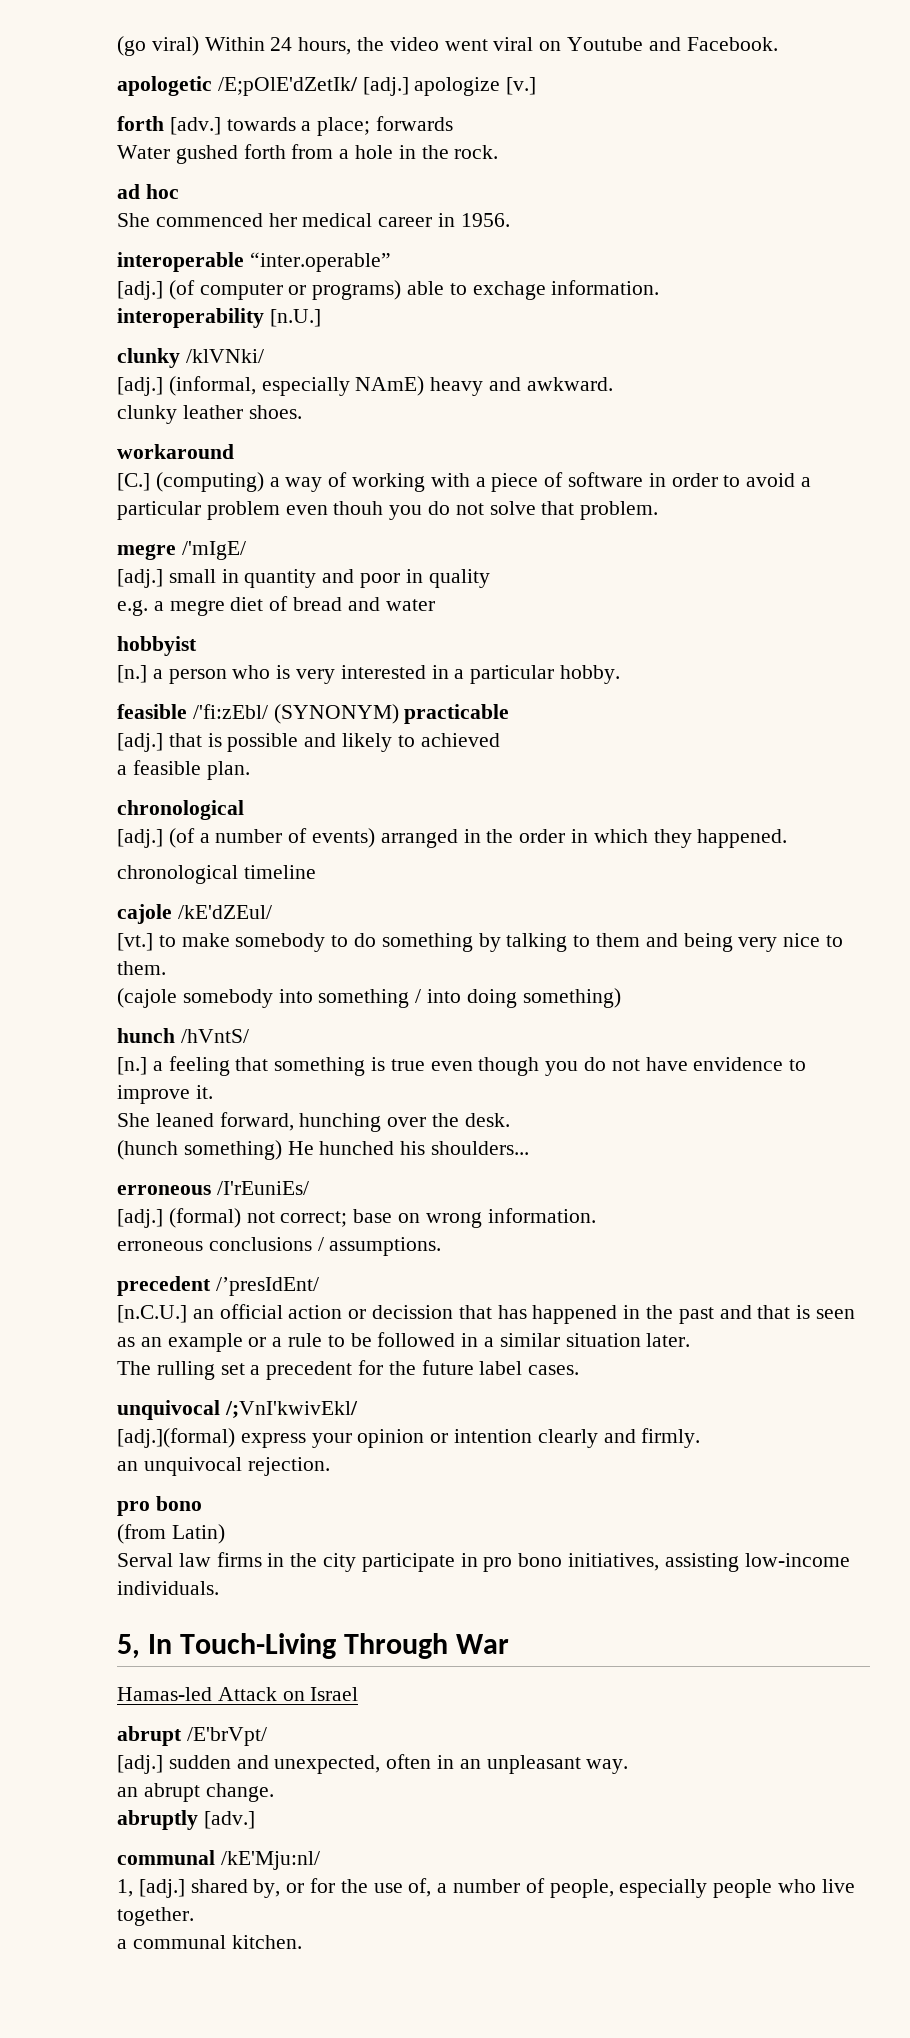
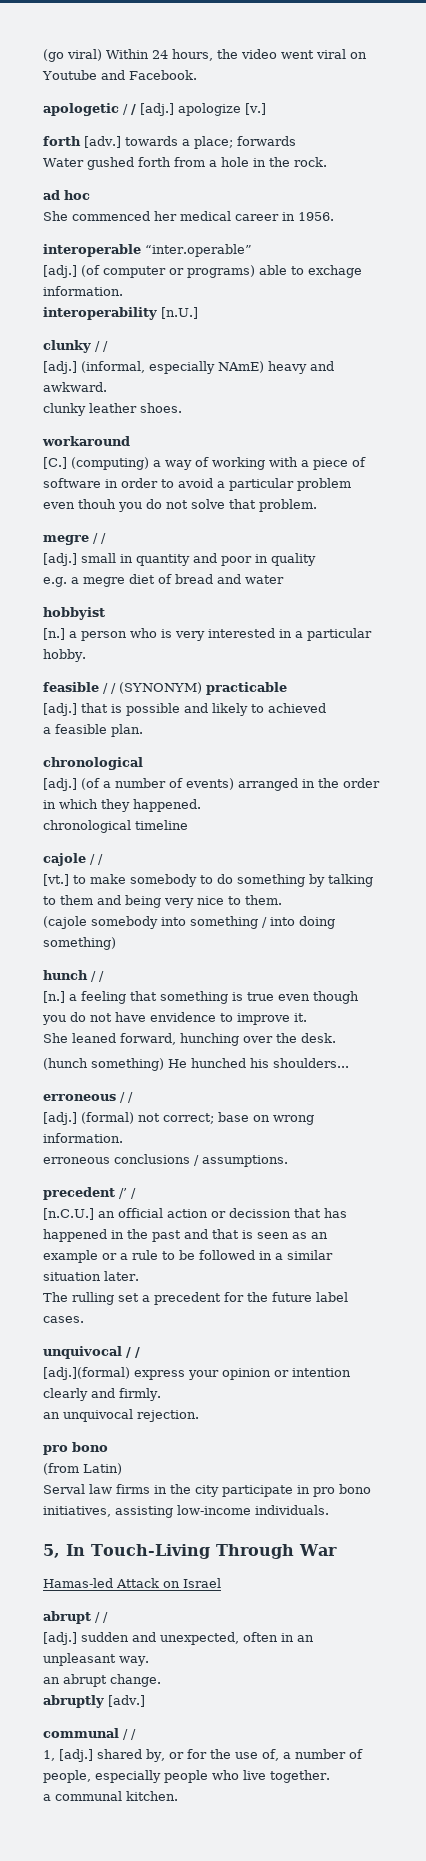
[217,77,358,96] /E;pOlE'dZetIk/ -> [123,104,136,115] / /
[185,349,264,363] /klVNki/ -> [95,341,108,352] / /
[181,541,246,560] /'mIgE/ -> [93,533,106,544] / /
[192,704,268,719] /'fi:zEbl/ -> [103,683,116,694] / /
[177,905,272,919] /kE'dZEul/ -> [90,854,103,865] / /
[180,1029,249,1043] /hVntS/ -> [91,971,104,982] / /
[216,1181,309,1195] /I'rEuniEs/ -> [120,1092,133,1103] / /
[215,1277,319,1296] /’presIdEnt/ -> [119,1188,136,1199] /’ /
[224,1401,358,1418] /;VnI'kwivEkl/ -> [126,1347,140,1358] / /
[186,1727,267,1746] /E'brVpt/ -> [95,1612,108,1623] / /
[220,1851,320,1870] /kE'Mju:nl/ -> [123,1729,136,1740] / /

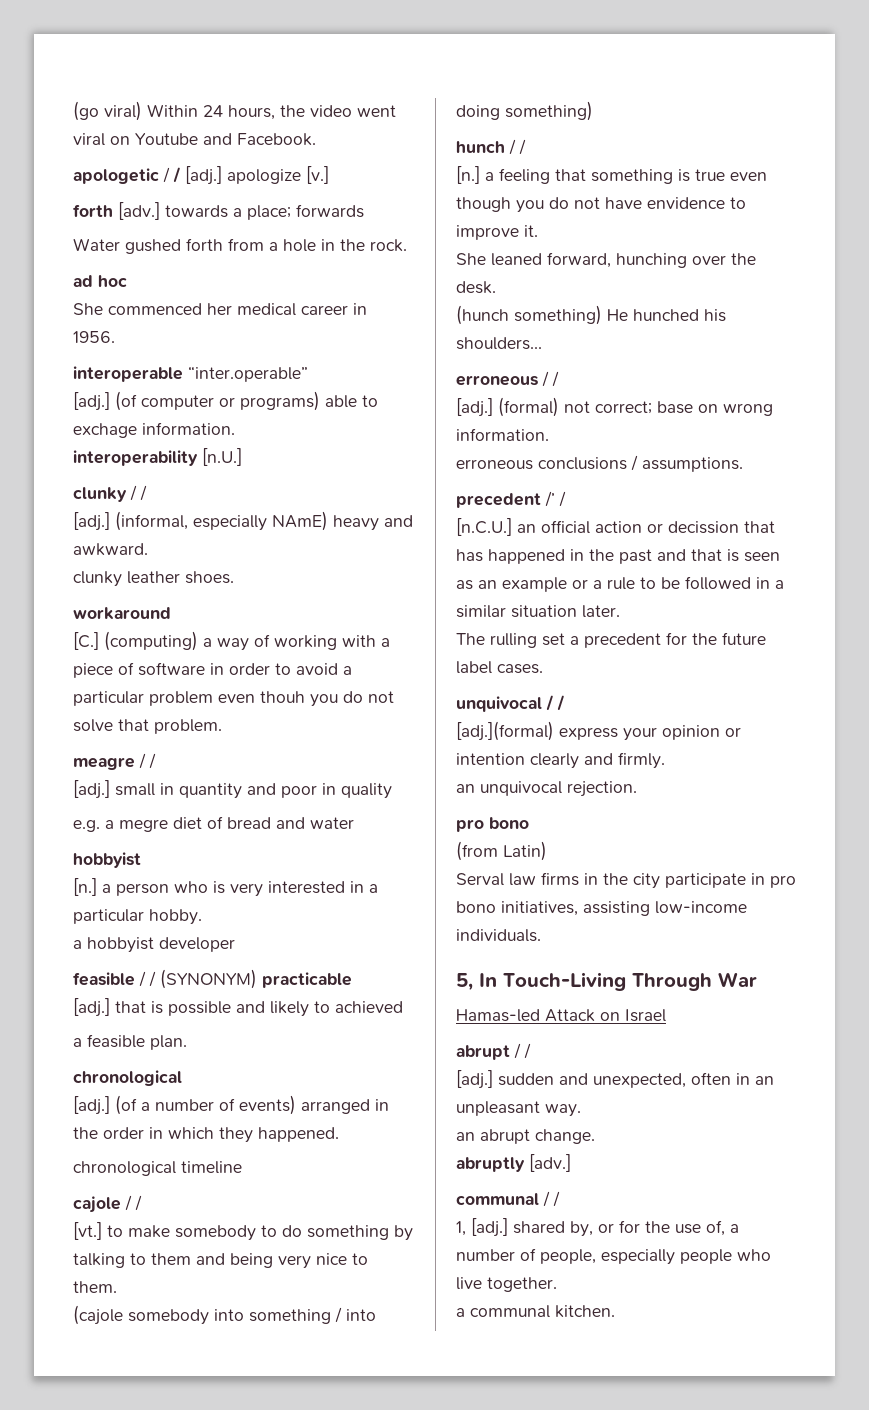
[43,535,89,545] megre -> [73,757,135,770] meagre
(86, 655) none -> [73,937,235,953] // a hobbyist developer

